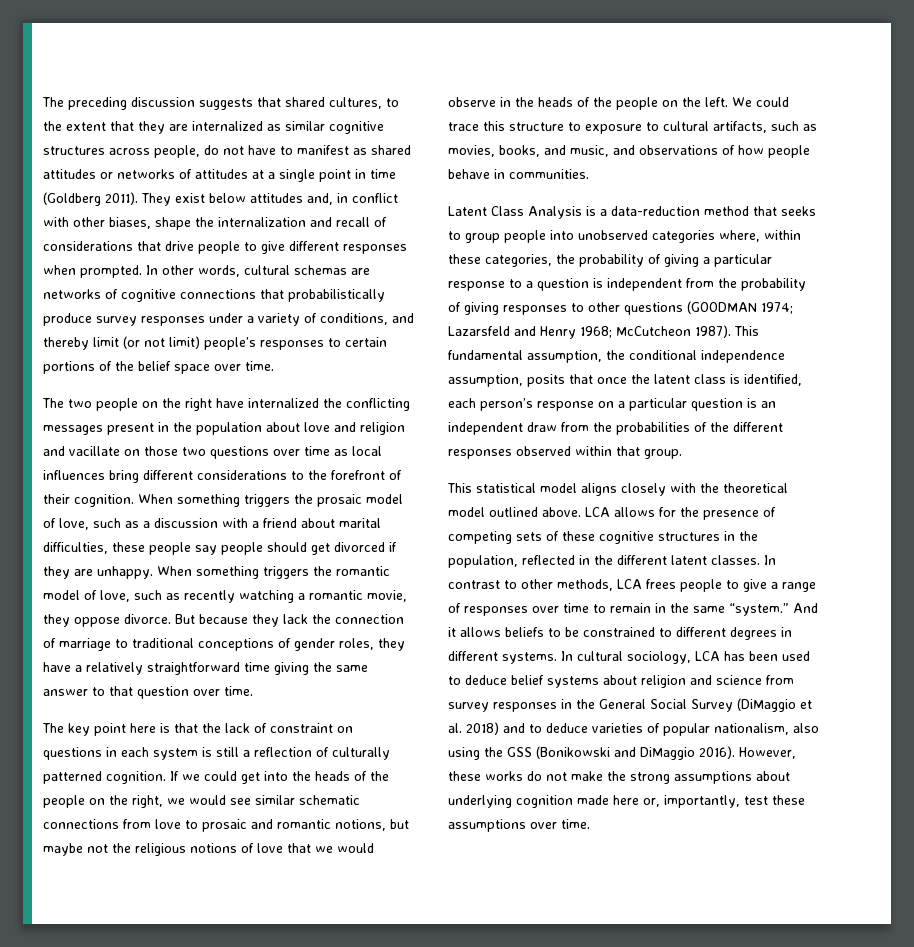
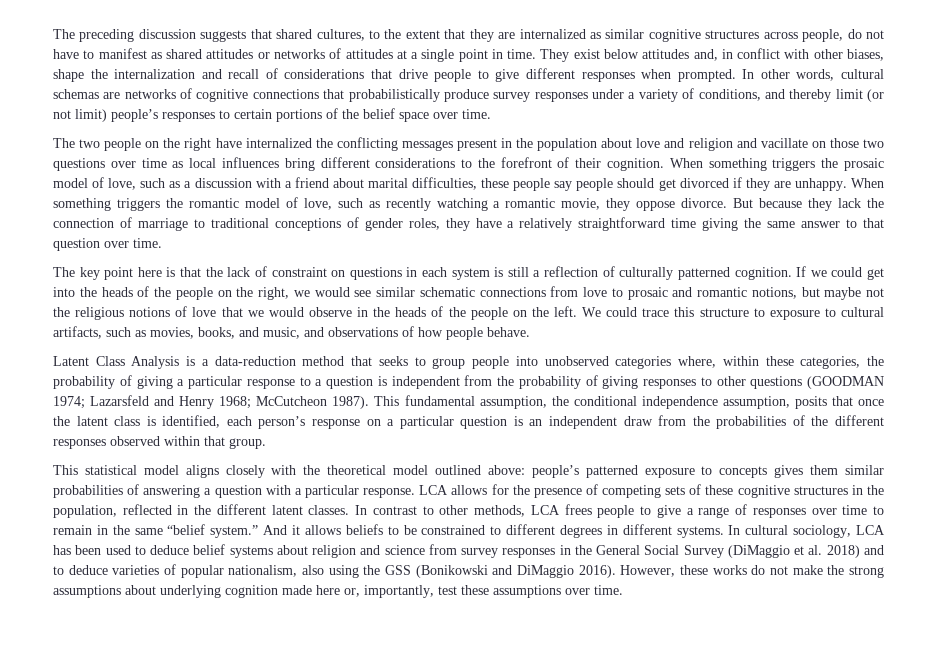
[370,169,396,179] [43,192,138,206] time (Goldberg 2011). -> [507,49,537,59] time.
[448,169,589,179] behave in communities. -> [487,327,530,337] behave.
[542,507,581,517] above. -> [487,465,885,478] [53,484,416,498] above: people’s patterned exposure to concepts gives them similar probabilities of answering a question with a particular response.
[729,603,789,616] “system.” -> [167,524,259,538] “belief system.”

